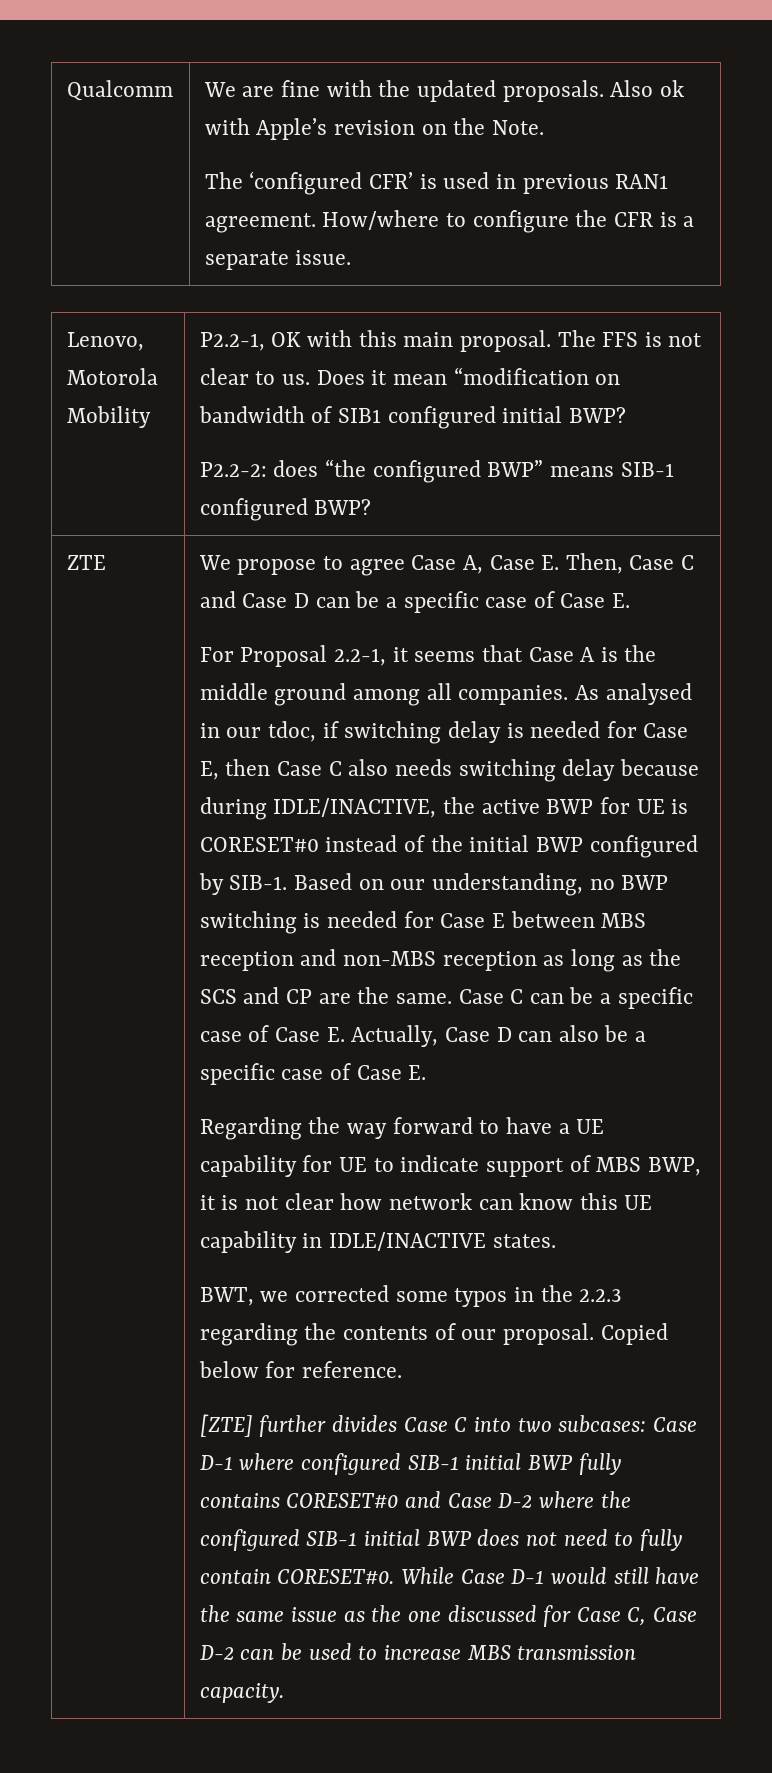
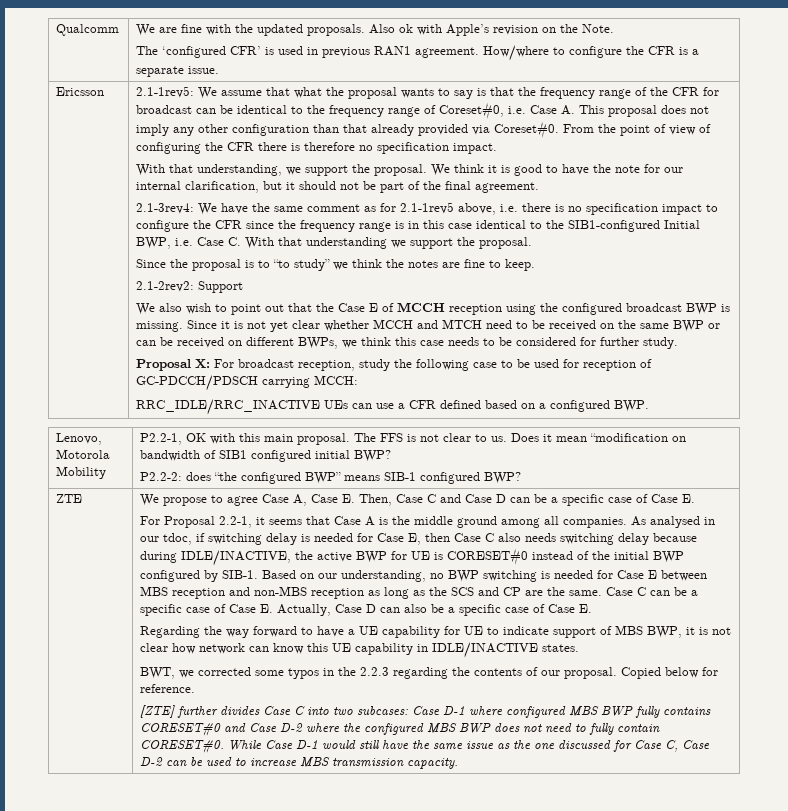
(352, 257) none -> [56,87,105,96] [136,86,720,99] [136,102,710,119] [136,121,712,138] [136,142,498,154] [136,164,684,176] [136,181,540,193] [136,202,719,215] [136,220,701,232] [136,237,533,249] [136,259,536,271] [136,281,244,293] [136,302,731,315] [136,319,721,332] [136,337,679,349] [136,359,653,371] [136,375,359,391] [136,399,650,415] // Ericsson | 2.1-1rev5: We assume that what the proposal wants to say is that the frequency range of the CFR for broadcast can be identical to the frequency range of Coreset#0, i.e. Case A. This proposal does not imply any other configuration than that already provided via Coreset#0. From the point of view of configuring the CFR there is therefore no specification impact. // With that understanding, we support the proposal. We think it is good to have the note for our internal clarification, but it should not be part of the final agreement. // 2.1-3rev4: We have the same comment as for 2.1-1rev5 above, i.e. there is no specification impact to configure the CFR since the frequency range is in this case identical to the SIB1-configured Initial BWP, i.e. Case C. With that understanding we support the proposal. // Since the proposal is to “to study” we think the notes are fine to keep. // 2.1-2rev2: Support // We also wish to point out that the Case E of MCCH reception using the configured broadcast BWP is missing. Since it is not yet clear whether MCCH and MTCH need to be received on the same BWP or can be received on different BWPs, we think this case needs to be considered for further study. // Proposal X: For broadcast reception, study the following case to be used for reception of GC-PDCCH/PDSCH carrying MCCH: // RRC_IDLE/RRC_INACTIVE UEs can use a CFR defined based on a configured BWP.
[407,1453,522,1470] SIB-1 initial -> [569,706,600,717] MBS
[306,1529,421,1546] SIB-1 initial -> [427,723,458,734] MBS

